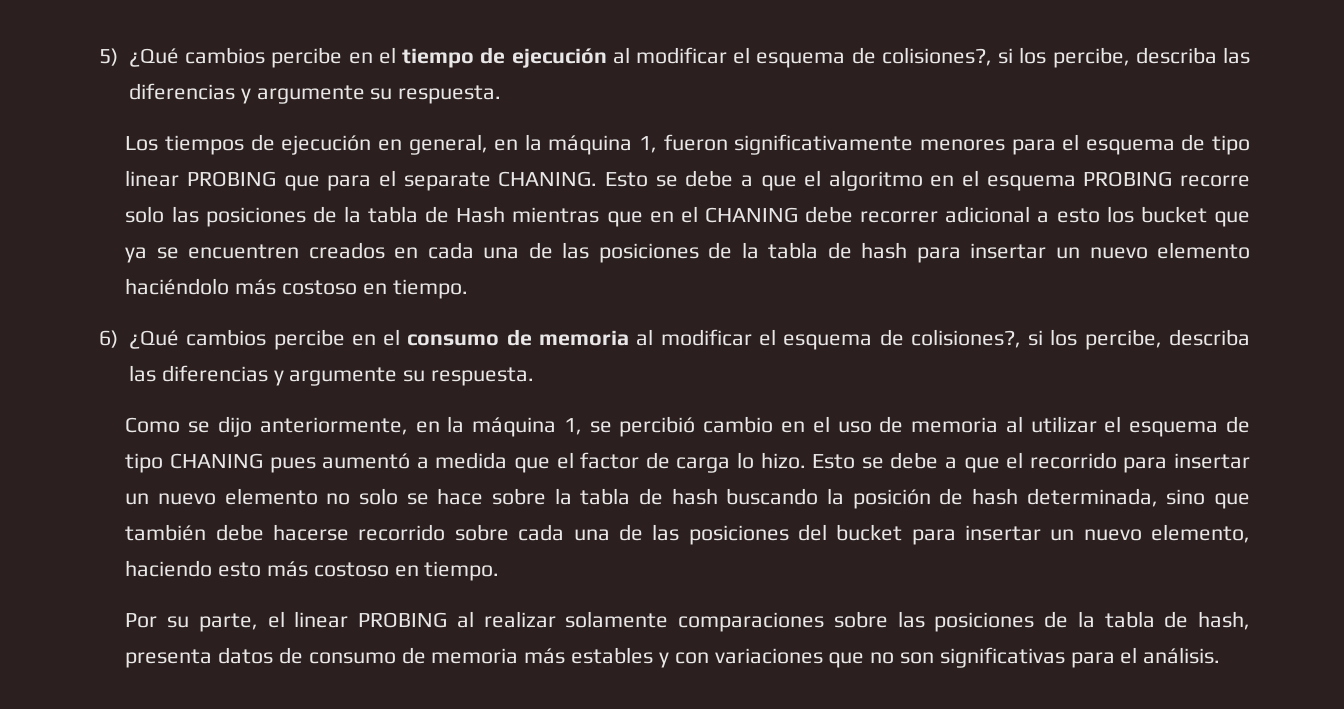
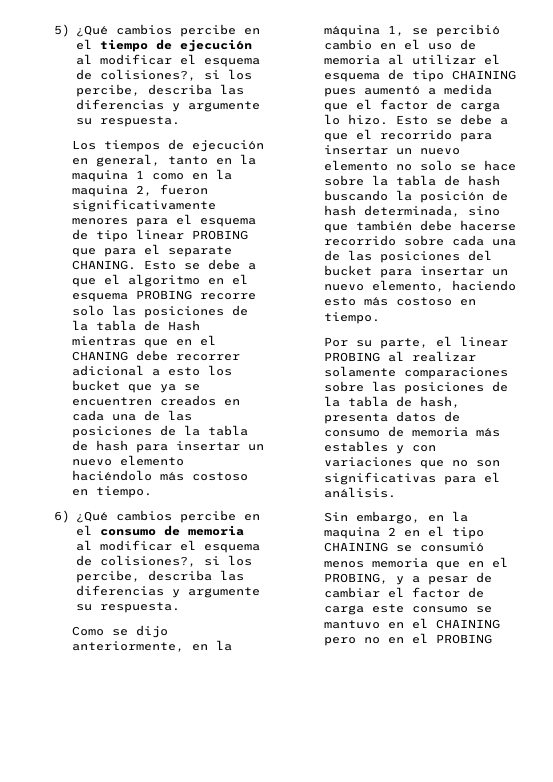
[494,134,658,155] en la máquina 1, -> [168,154,257,165] [72,169,233,182] [72,185,153,197] tanto en la maquina 1 como en la maquina 2,
[170,453,264,469] CHANING -> [452,70,517,80] CHAINING
(1221, 655) none -> [324,511,469,524] [324,526,485,539] [324,542,485,552] [324,557,509,570] [324,572,493,585] [324,587,485,598] [324,604,493,615] [324,618,501,629] [324,633,493,646] // Sin embargo, en la maquina 2 en el tipo CHAINING se consumió menos memoria que en el PROBING, y a pesar de cambiar el factor de carga este consumo se mantuvo en el CHAINING pero no en el PROBING

